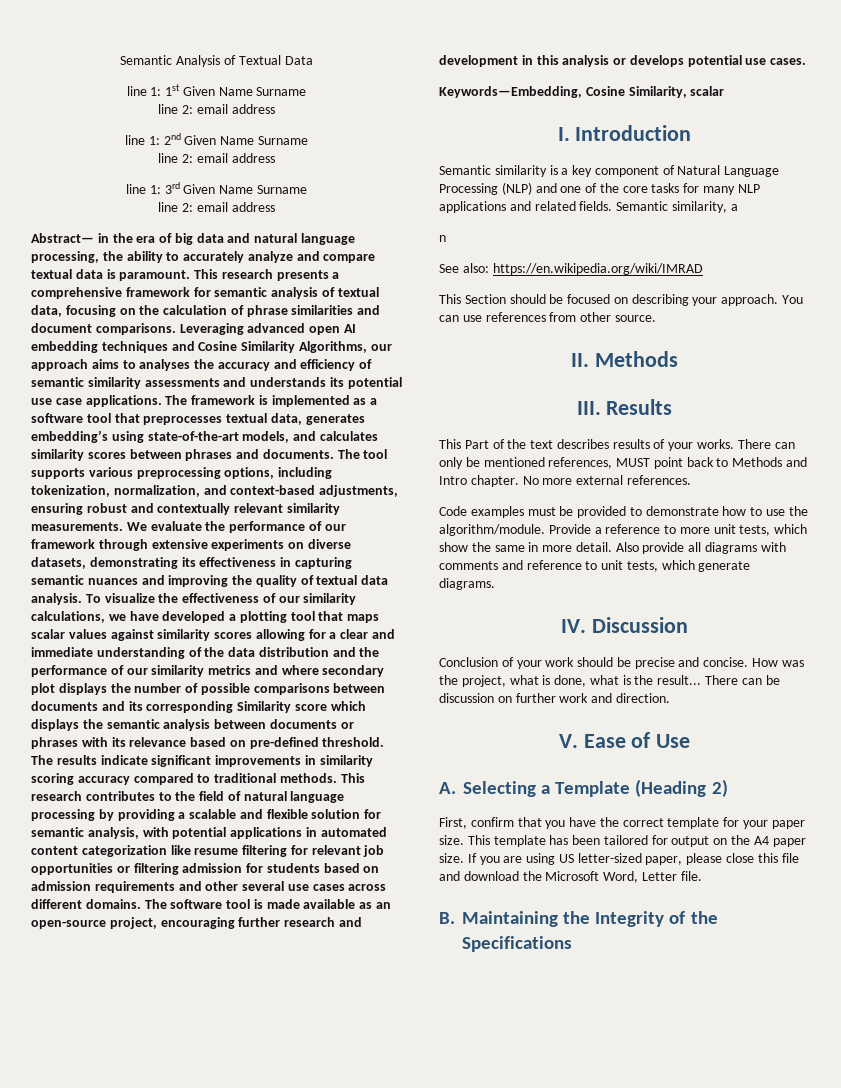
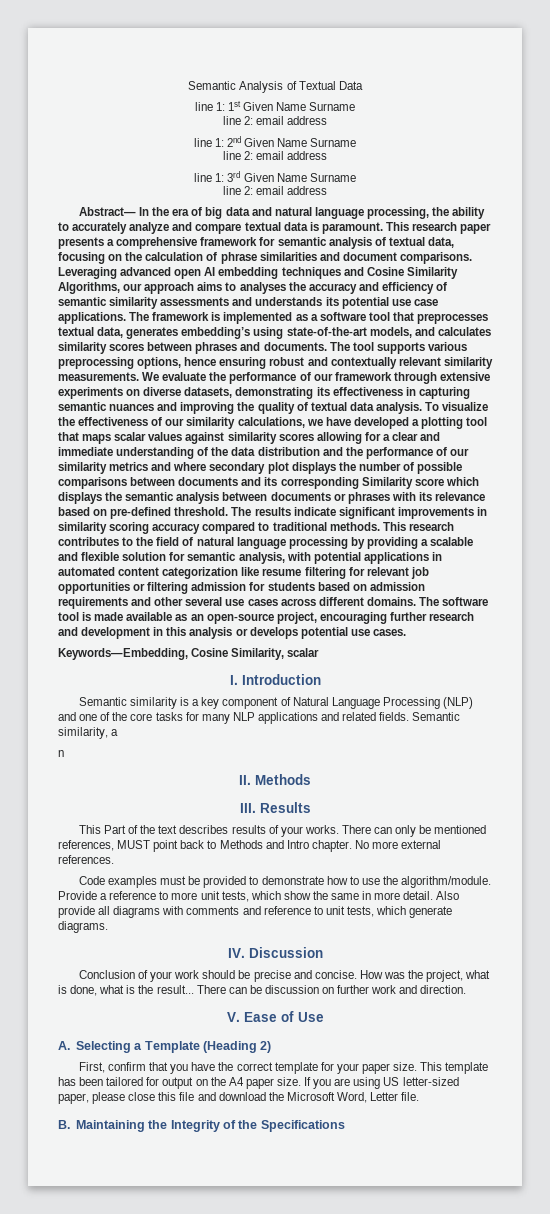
[97,233,109,243] in -> [138,207,149,216] In
(273, 274) none -> [460,223,492,234] paper
[278,467,333,479] [31,485,399,497] including tokenization, normalization, and context-based adjustments, -> [184,357,217,366] hence
[439,263,703,275] [439,294,804,306] [439,312,656,322] // See also: https://en.wikipedia.org/wiki/IMRAD // This Section should be focused on describing your approach. You can use references from other source. -> (64, 753) none

